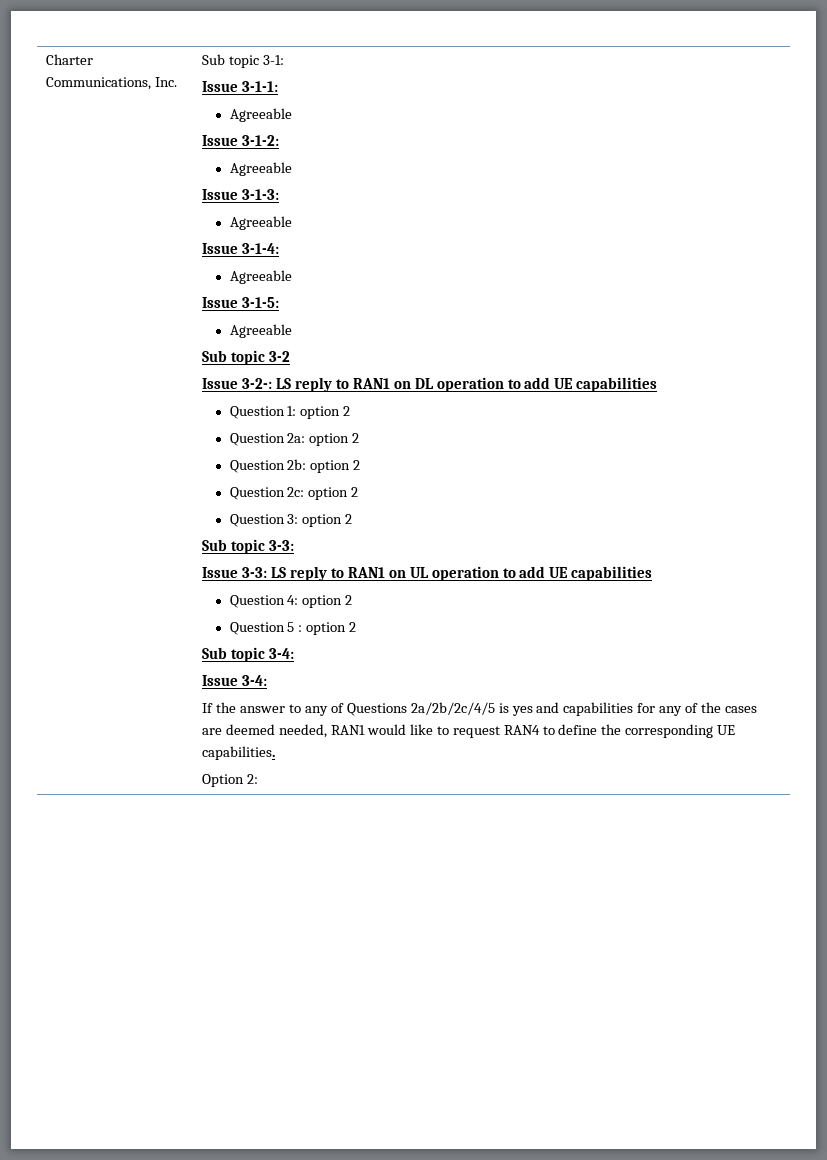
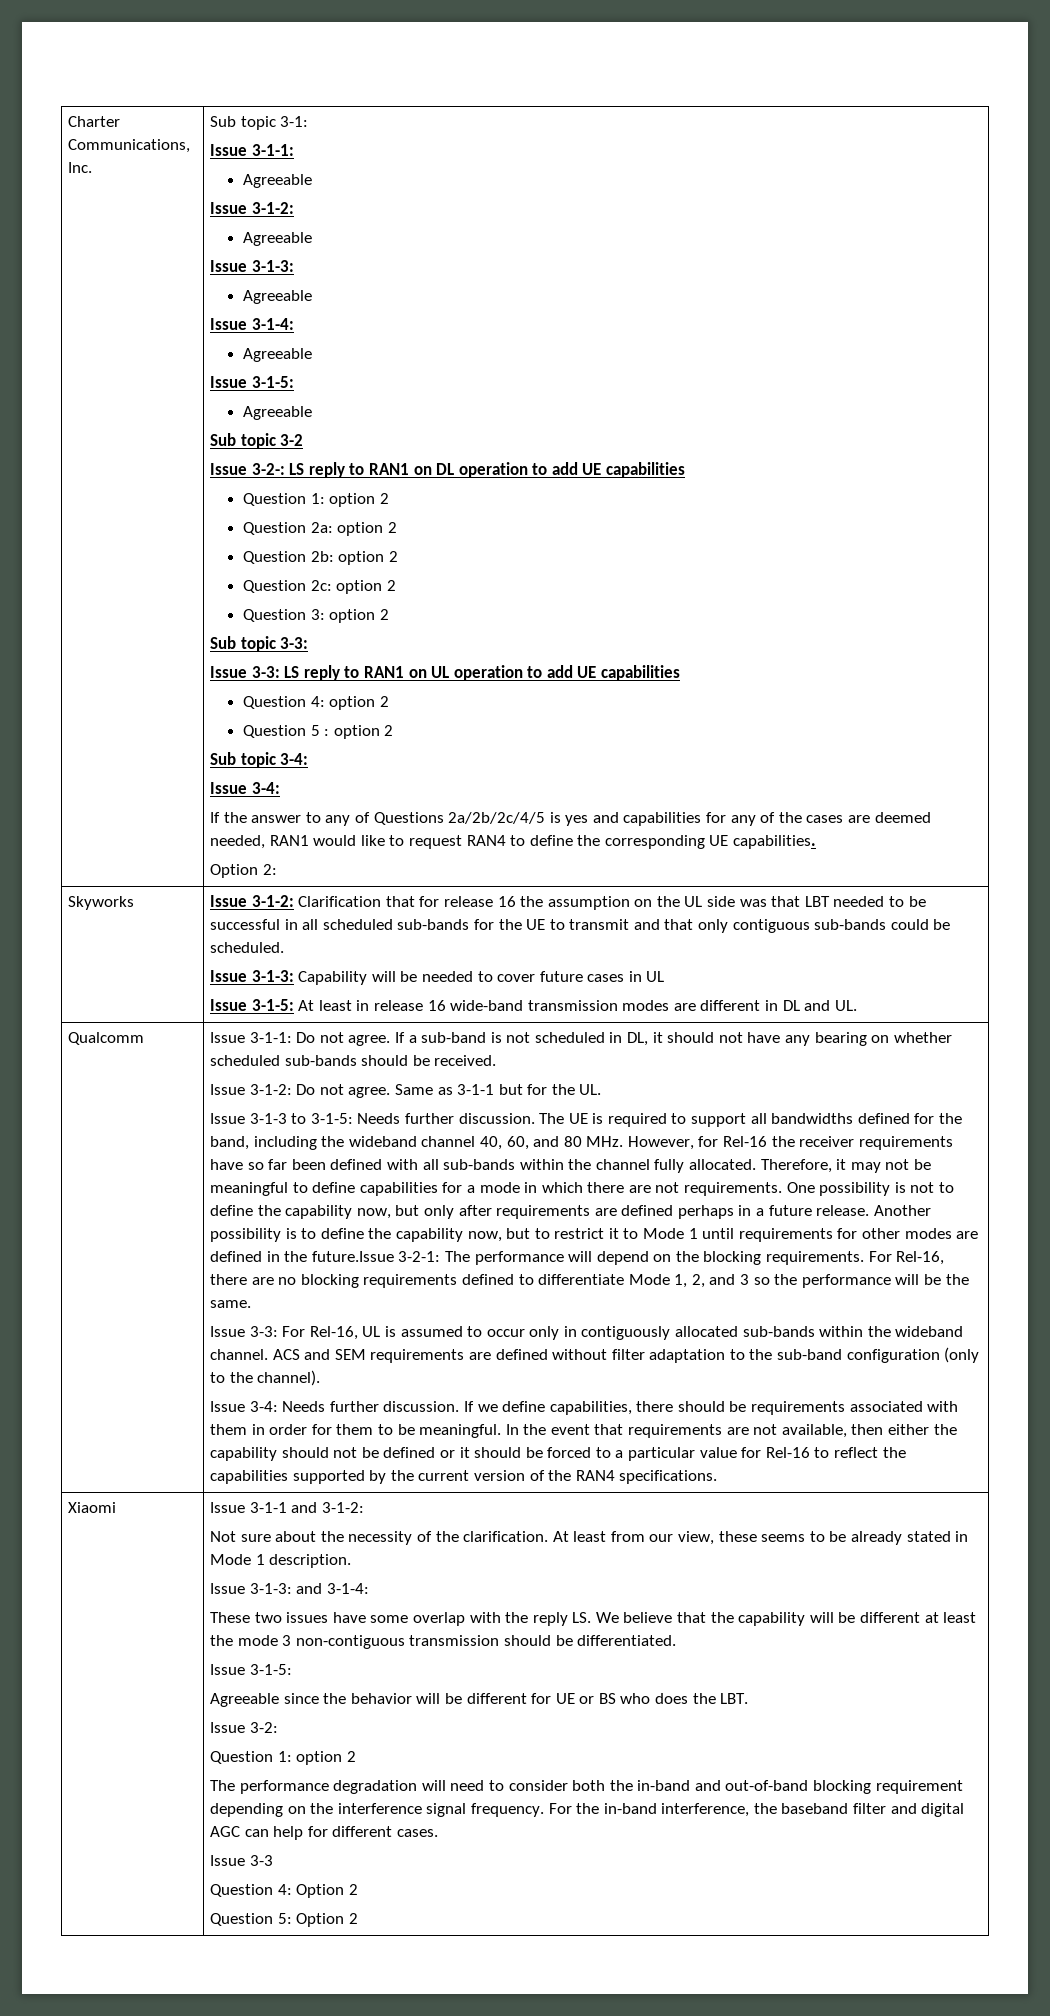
(259, 779) none -> [67,896,134,910] [209,895,926,910] [209,919,951,933] [209,942,284,953] [209,970,665,985] [209,999,857,1011] [67,1032,144,1045] [209,1032,952,1046] [209,1055,497,1066] [209,1084,602,1098] [209,1113,963,1127] [209,1136,953,1150] [209,1159,932,1173] [209,1182,955,1196] [209,1205,931,1219] [209,1228,979,1242] [209,1251,945,1265] [209,1274,969,1288] [209,1300,251,1308] [209,1326,964,1340] [209,1347,980,1363] [209,1370,321,1386] [209,1401,959,1415] [209,1424,957,1438] [209,1447,906,1461] [209,1470,718,1484] [67,1502,116,1513] [209,1502,364,1513] [209,1531,969,1545] [209,1554,352,1568] [209,1583,369,1594] [209,1612,977,1626] [209,1635,677,1649] [209,1664,292,1675] [209,1693,749,1707] [209,1722,278,1733] [209,1751,356,1765] [209,1780,963,1794] [209,1803,965,1817] [209,1826,438,1840] [209,1855,273,1866] [209,1884,358,1898] [209,1913,358,1927] // Skyworks | Issue 3-1-2: Clarification that for release 16 the assumption on the UL side was that LBT needed to be successful in all scheduled sub-bands for the UE to transmit and that only contiguous sub-bands could be scheduled. // Issue 3-1-3: Capability will be needed to cover future cases in UL // Issue 3-1-5: At least in release 16 wide-band transmission modes are different in DL and UL. // Qualcomm | Issue 3-1-1: Do not agree. If a sub-band is not scheduled in DL, it should not have any bearing on whether scheduled sub-bands should be received. // Issue 3-1-2: Do not agree. Same as 3-1-1 but for the UL. // Issue 3-1-3 to 3-1-5: Needs further discussion. The UE is required to support all bandwidths defined for the band, including the wideband channel 40, 60, and 80 MHz. However, for Rel-16 the receiver requirements have so far been defined with all sub-bands within the channel fully allocated. Therefore, it may not be meaningful to define capabilities for a mode in which there are not requirements. One possibility is not to define the capability now, but only after requirements are defined perhaps in a future release. Another possibility is to define the capability now, but to restrict it to Mode 1 until requirements for other modes are defined in the future.Issue 3-2-1: The performance will depend on the blocking requirements. For Rel-16, there are no blocking requirements defined to differentiate Mode 1, 2, and 3 so the performance will be the same. // Issue 3-3: For Rel-16, UL is assumed to occur only in contiguously allocated sub-bands within the wideband channel. ACS and SEM requirements are defined without filter adaptation to the sub-band configuration (only to the channel). // Issue 3-4: Needs further discussion. If we define capabilities, there should be requirements associated with them in order for them to be meaningful. In the event that requirements are not available, then either the capability should not be defined or it should be forced to a particular value for Rel-16 to reflect the capabilities supported by the current version of the RAN4 specifications. // Xiaomi | Issue 3-1-1 and 3-1-2: // Not sure about the necessity of the clarification. At least from our view, these seems to be already stated in Mode 1 description. // Issue 3-1-3: and 3-1-4: // These two issues have some overlap with the reply LS. We believe that the capability will be different at least the mode 3 non-contiguous transmission should be differentiated. // Issue 3-1-5: // Agreeable since the behavior will be different for UE or BS who does the LBT. // Issue 3-2: // Question 1: option 2 // The performance degradation will need to consider both the in-band and out-of-band blocking requirement depending on the interference signal frequency. For the in-band interference, the baseband filter and digital AGC can help for different cases. // Issue 3-3 // Question 4: Option 2 // Question 5: Option 2

